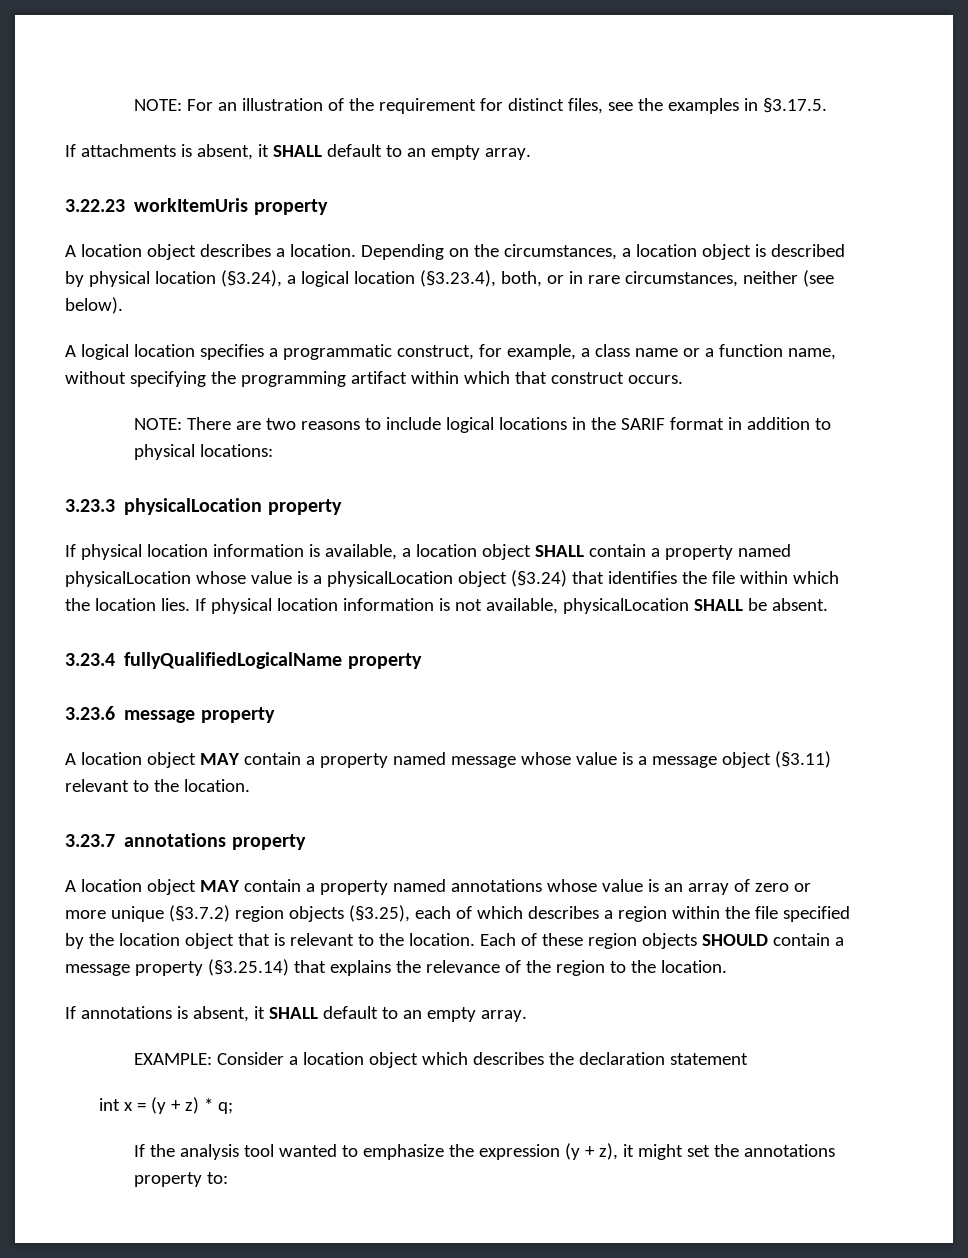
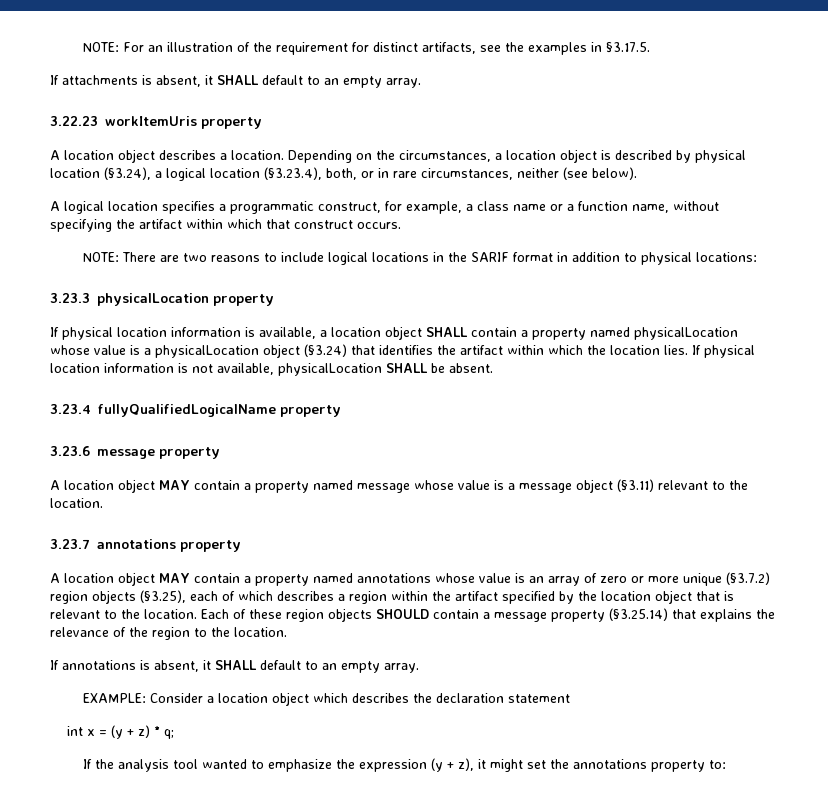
[567,98,603,114] files, -> [422,42,477,54] artifacts,
[240,371,346,387] programming -> (135, 224) none
[711,571,735,584] file -> [460,345,503,355] artifact
[754,906,778,919] file -> [455,591,498,601] artifact

